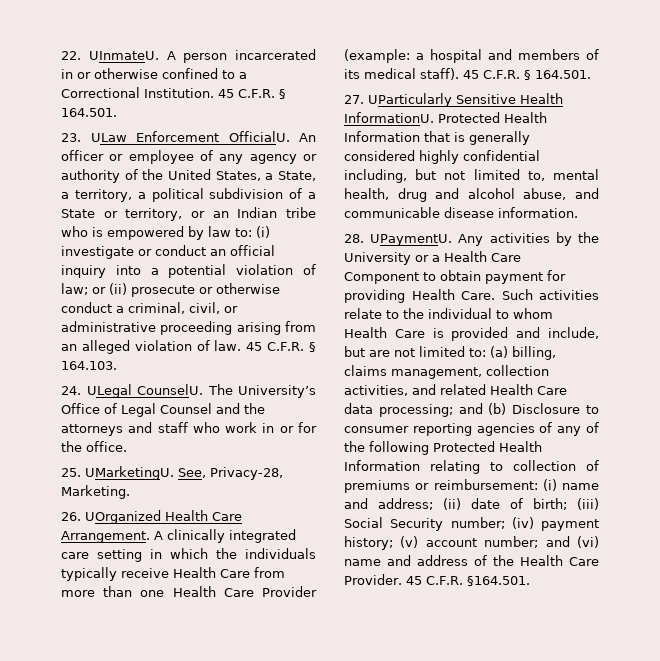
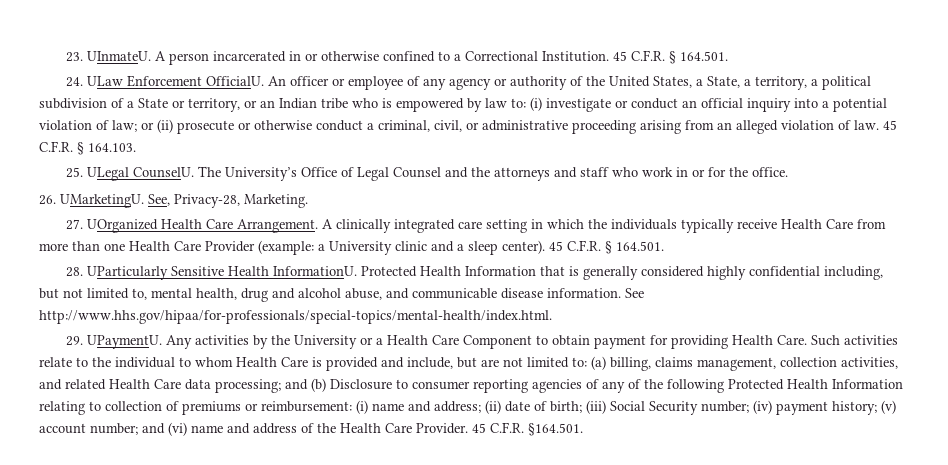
[61,51,81,60] 22. -> [65,52,83,62] 23.
[61,133,81,142] 23. -> [65,77,83,87] 24.
[61,386,81,395] 24. -> [65,167,83,178] 25.
[61,468,81,477] 25. -> [39,195,56,205] 26.
[61,512,81,521] 26. -> [65,219,83,230] 27.
[430,49,599,63] [344,68,591,80] [344,95,364,104] hospital and members of its medical staff). 45 C.F.R. § 164.501. // 27. -> [329,240,664,255] [65,267,83,277] University clinic and a sleep center). 45 C.F.R. § 164.501. // 28.
[344,234,364,243] // 28. -> [625,288,644,298] [39,310,552,324] [65,336,83,346] See http://www.hhs.gov/hipaa/for-professionals/special-topics/mental-health/index.html. // 29.

